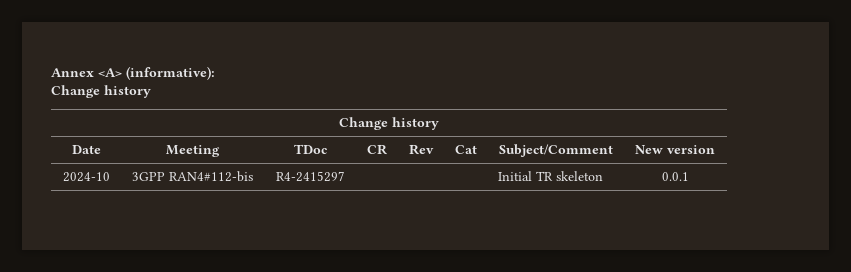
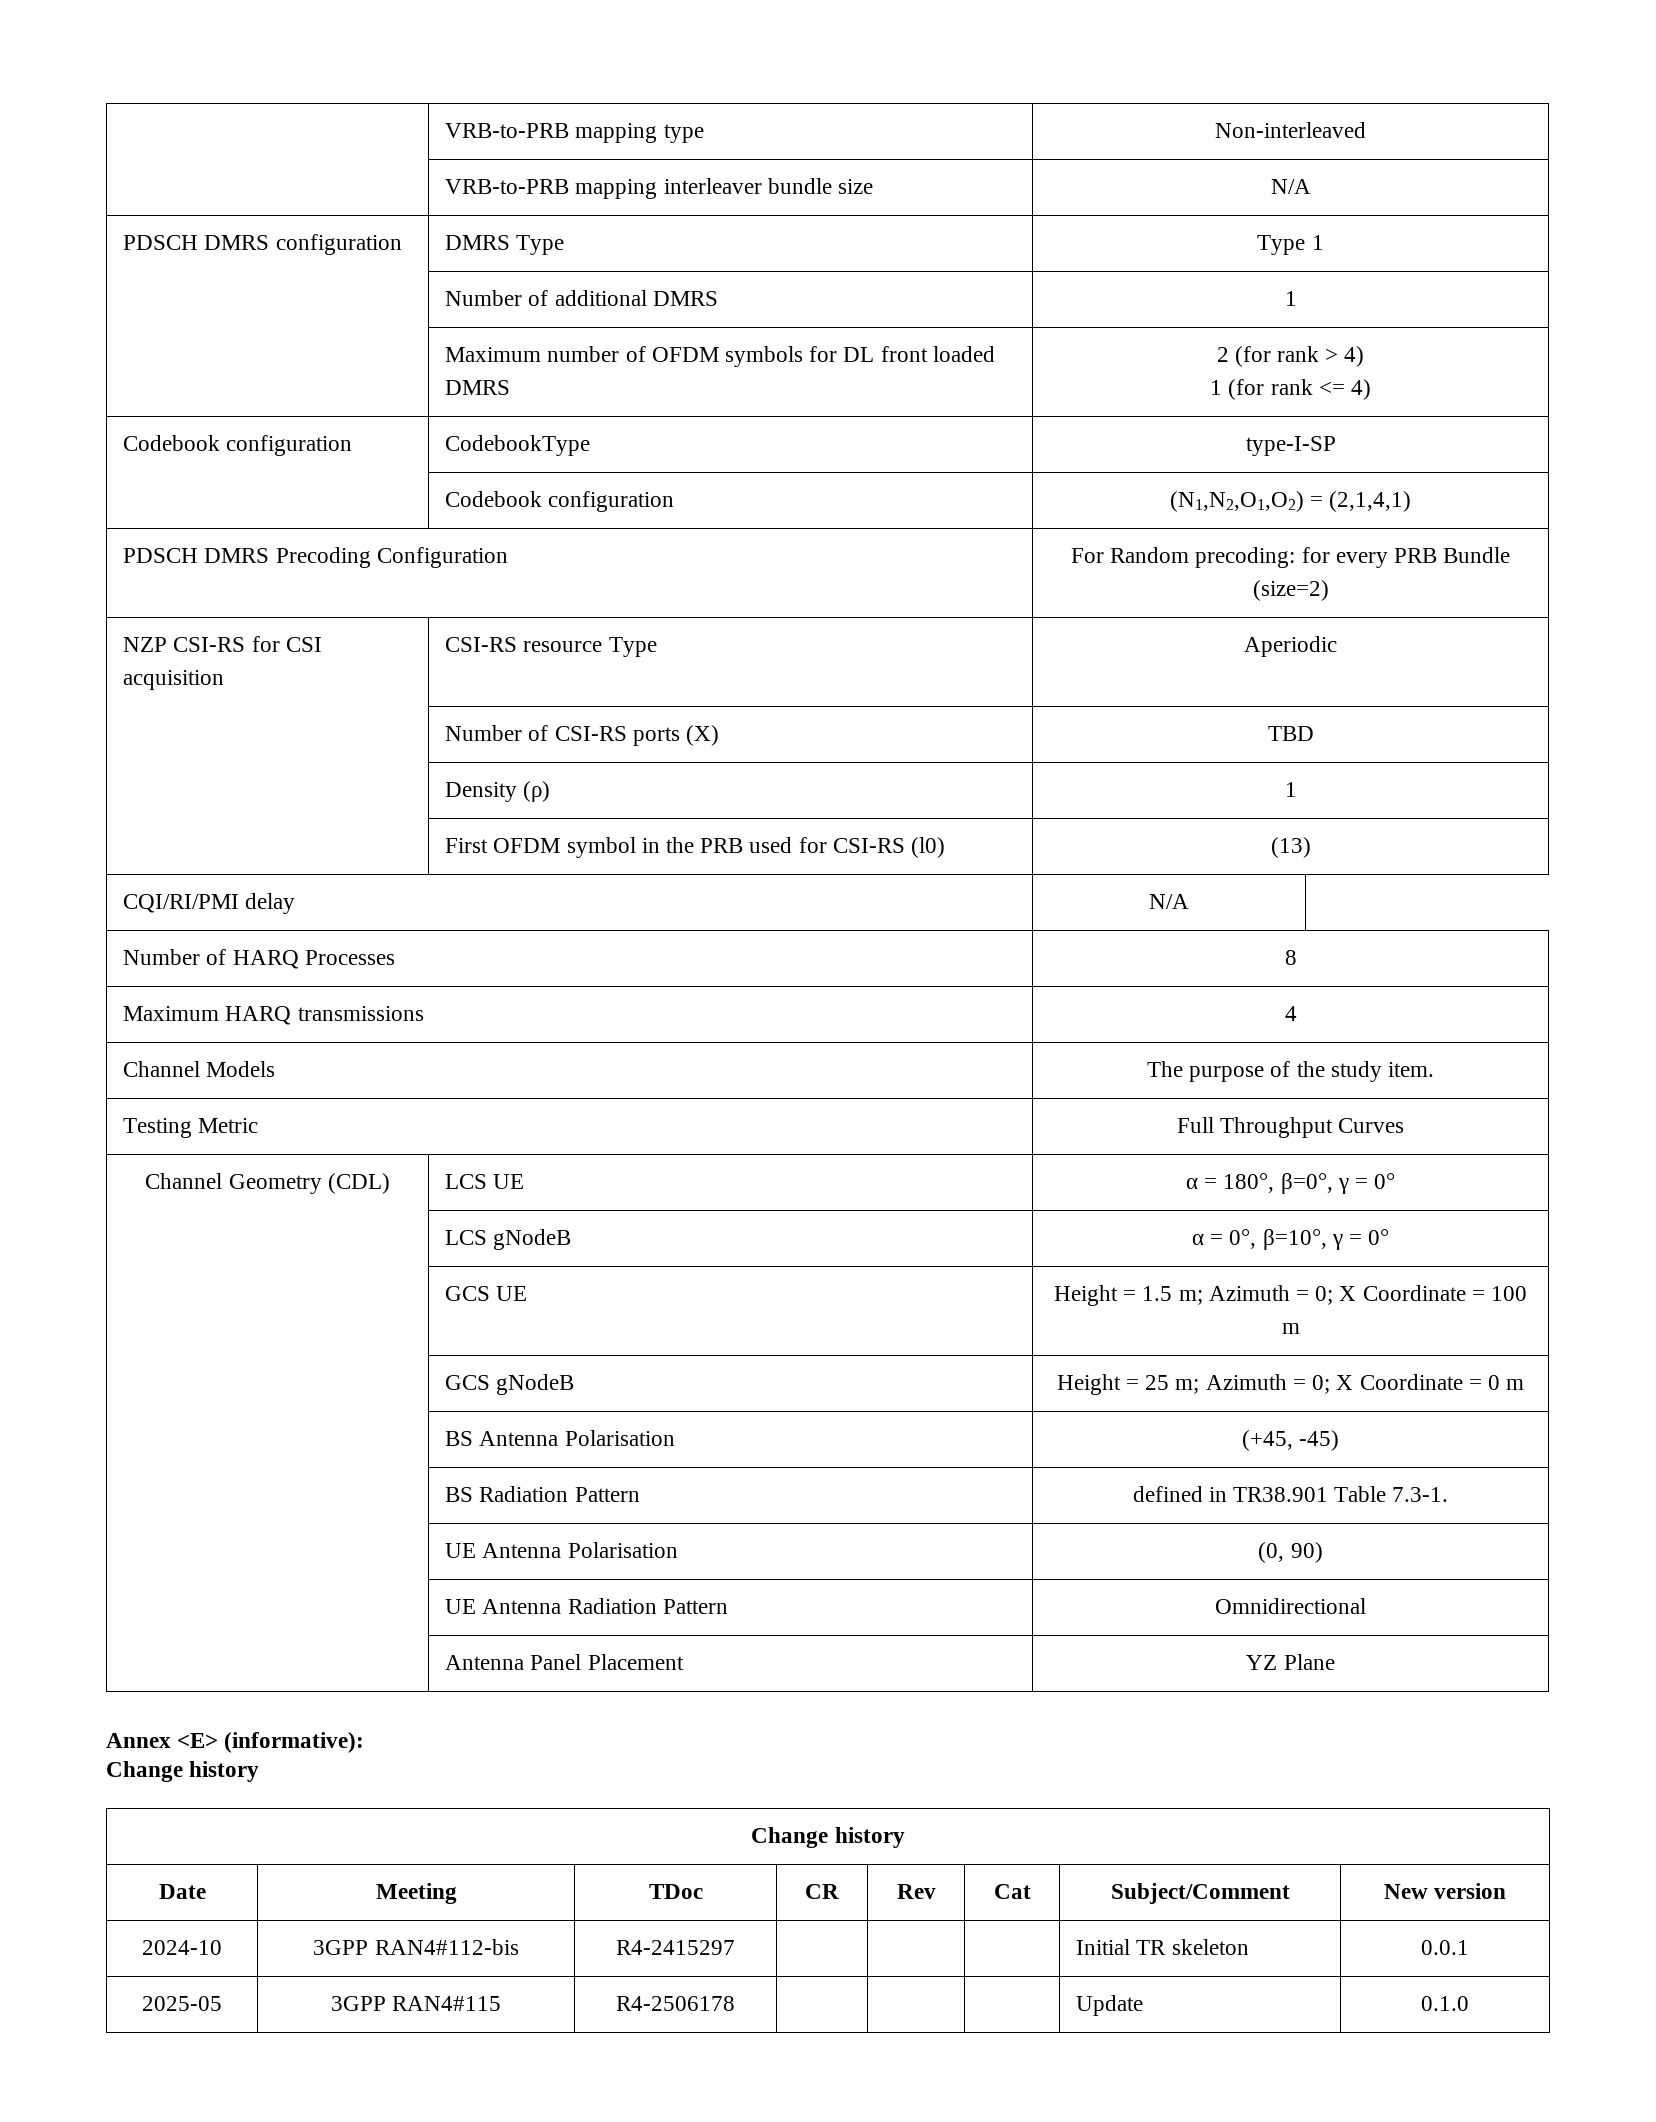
[51,68,122,77] Annex <A> -> [445,123,704,143] [1215,122,1366,138] [445,178,873,199] [1270,179,1311,194] [123,234,402,255] [445,235,565,255] [1257,235,1324,255] [445,290,718,306] [1284,291,1297,306] [445,346,995,367] [445,380,511,395] [1216,346,1365,367] [1210,379,1371,400] [123,435,353,456] [445,435,591,456] [1245,436,1336,456] [445,491,675,512] [1169,491,1412,512] [123,547,508,568] [1070,547,1511,568] [1252,580,1329,601] [123,636,322,652] [123,670,225,690] [445,637,657,657] [1244,636,1337,657] [445,725,719,746] [1267,726,1314,741] [445,781,551,802] [1284,782,1297,797] [445,837,946,858] [1270,837,1311,858] [123,893,296,914] [1149,894,1189,909] [123,949,395,969] [1284,950,1297,965] [123,1006,424,1025] [1284,1006,1297,1021] [123,1061,276,1077] [1146,1061,1435,1082] [123,1118,259,1138] [1176,1117,1405,1138] [145,1173,390,1194] [445,1174,525,1189] [1185,1173,1396,1194] [445,1229,572,1250] [1191,1229,1390,1250] [445,1286,528,1301] [1053,1285,1528,1306] [1281,1323,1300,1334] [445,1374,575,1395] [1056,1374,1525,1395] [445,1430,675,1446] [1241,1430,1340,1451] [445,1486,640,1502] [1132,1486,1449,1502] [445,1542,678,1558] [1258,1542,1323,1563] [445,1598,728,1614] [1215,1598,1366,1614] [445,1654,684,1670] [1246,1654,1335,1670] [106,1733,219,1748] | VRB-to-PRB mapping type | Non-interleaved // | VRB-to-PRB mapping interleaver bundle size | N/A // PDSCH DMRS configuration | DMRS Type | Type 1 // | Number of additional DMRS | 1 // | Maximum number of OFDM symbols for DL front loaded DMRS | 2 (for rank > 4) // 1 (for rank <= 4) // Codebook configuration | CodebookType | type-I-SP // | Codebook configuration | (N1,N2,O1,O2) = (2,1,4,1) // PDSCH DMRS Precoding Configuration | For Random precoding: for every PRB Bundle (size=2) // NZP CSI-RS for CSI acquisition | CSI-RS resource Type | Aperiodic // | Number of CSI-RS ports (X) | TBD // | Density (ρ) | 1 // | First OFDM symbol in the PRB used for CSI-RS (l0) | (13) // CQI/RI/PMI delay | N/A // Number of HARQ Processes | 8 // Maximum HARQ transmissions | 4 // Channel Models | The purpose of the study item. // Testing Metric | Full Throughput Curves // Channel Geometry (CDL) | LCS UE | α = 180°, β=0°, γ = 0° // | LCS gNodeB | α = 0°, β=10°, γ = 0° // | GCS UE | Height = 1.5 m; Azimuth = 0; X Coordinate = 100 m // | GCS gNodeB | Height = 25 m; Azimuth = 0; X Coordinate = 0 m // | BS Antenna Polarisation | (+45, -45) // | BS Radiation Pattern | defined in TR38.901 Table 7.3-1. // | UE Antenna Polarisation | (0, 90) // | UE Antenna Radiation Pattern | Omnidirectional // | Antenna Panel Placement | YZ Plane // Annex <E>
(689, 176) none -> [142,1996,222,2011] [330,1996,502,2011] [616,1996,735,2011] [1076,1995,1144,2016] [1421,1996,1469,2011] // 2025-05 | 3GPP RAN4#115 | R4-2506178 | | | | Update | 0.1.0

